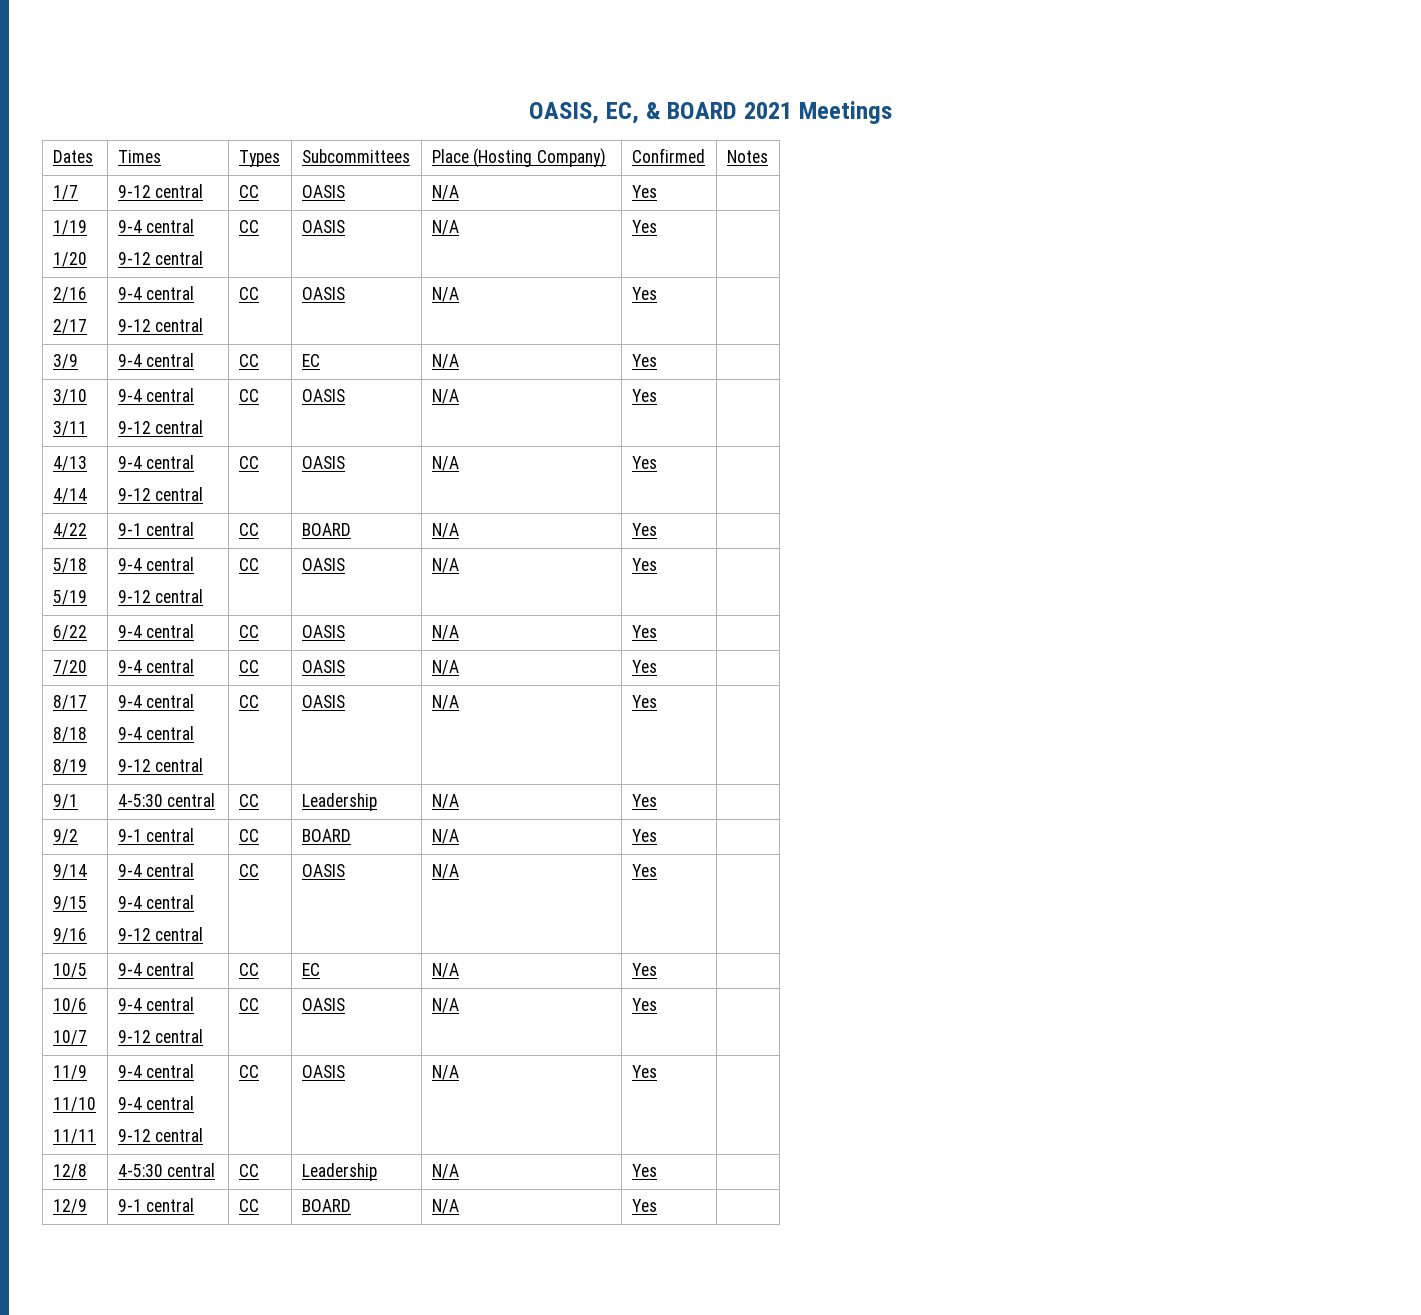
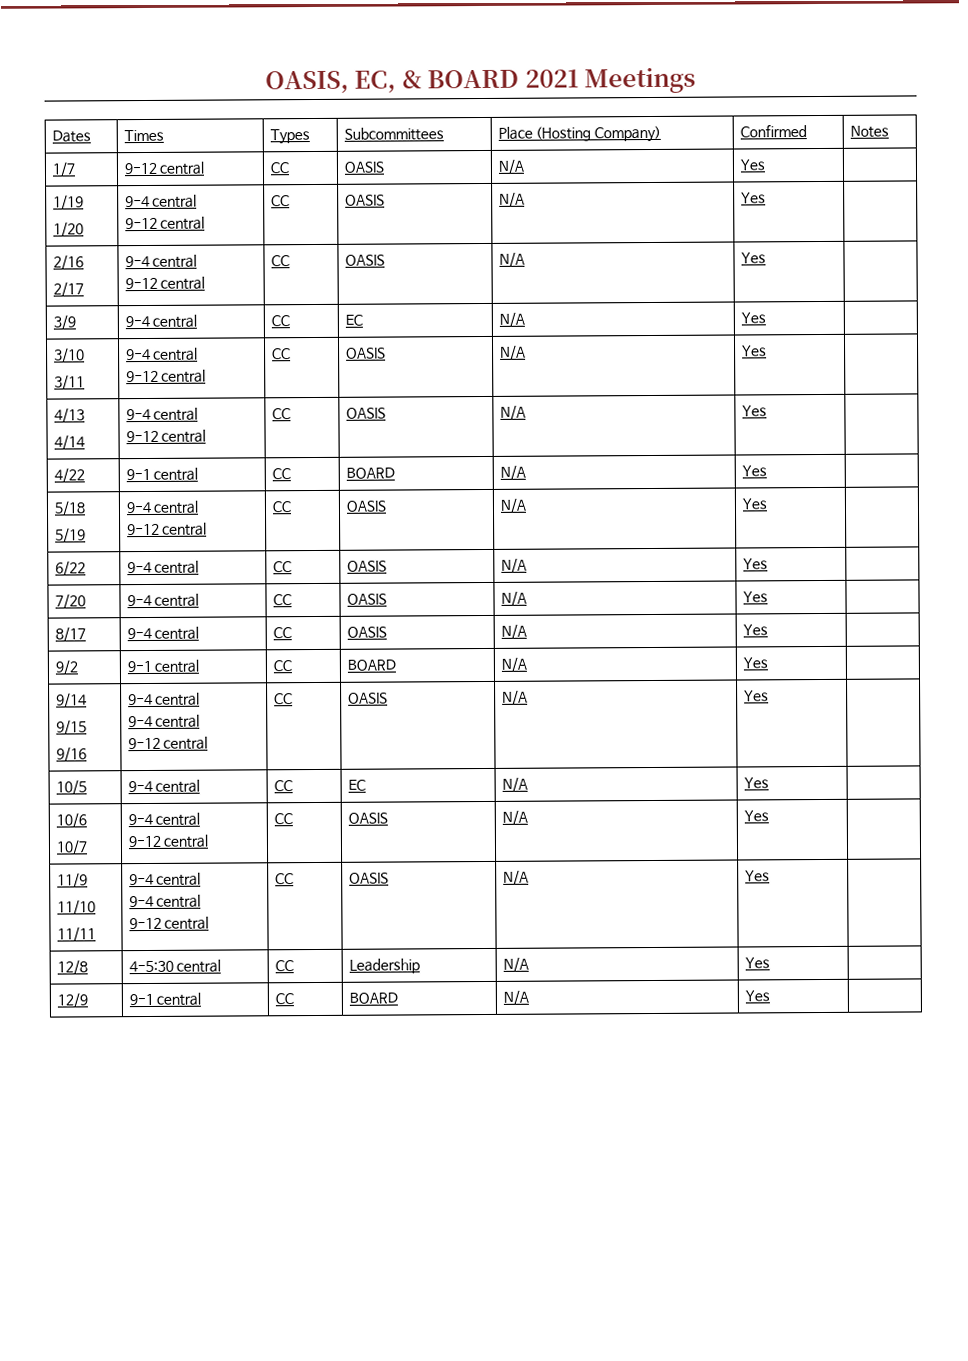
[52,727,87,742] [52,759,87,774] [117,694,195,708] [117,726,195,740] [117,758,204,772] [238,695,259,708] [301,695,345,708] [431,695,459,710] [631,695,657,708] [52,794,78,809] [117,793,216,807] [238,794,259,807] [301,793,377,811] [431,794,459,809] [631,794,657,807] // 8/18 // 8/19 | 9-4 central // 9-4 central // 9-12 central | CC | OASIS | N/A | Yes | // 9/1 | 4-5:30 central | CC | Leadership | N/A | Yes | -> [126,626,200,640] [272,627,292,639] [346,626,387,638] [500,624,527,639] [742,624,768,636] | 9-4 central | CC | OASIS | N/A | Yes |

